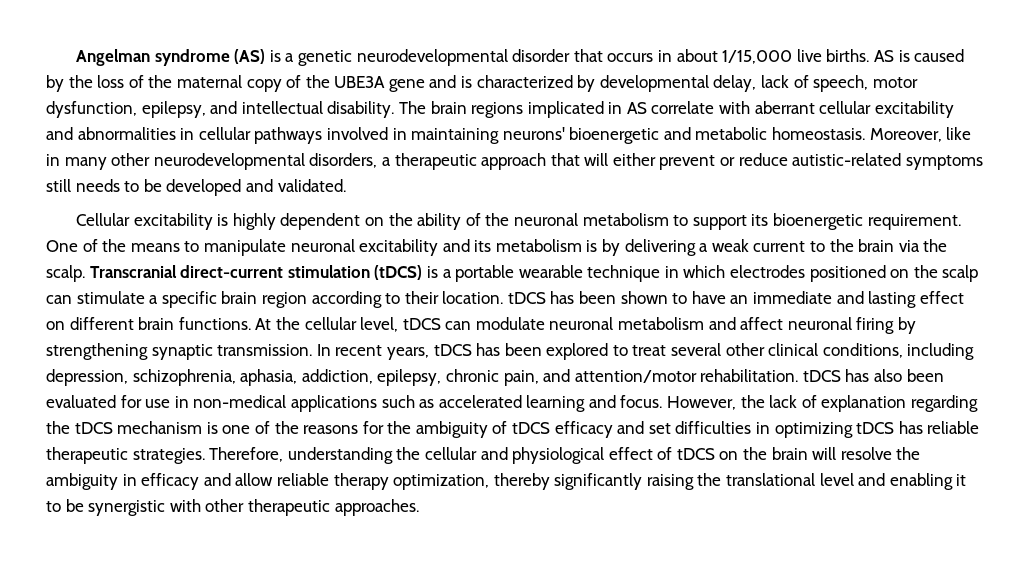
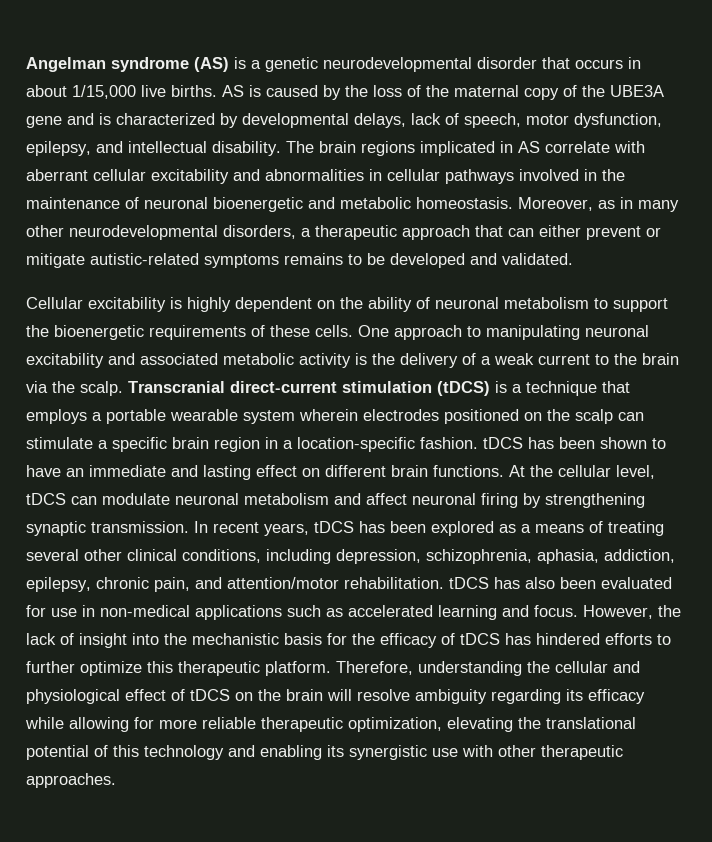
[713,75,757,92] delay, -> [354,113,406,128] delays,
[411,127,565,144] maintaining neurons' -> [602,169,625,181] [26,197,208,209] the maintenance of neuronal
[946,127,972,140] like -> [598,200,615,209] as
[584,153,609,166] will -> [508,228,534,237] can
[738,153,788,166] reduce -> [26,253,85,268] mitigate
[46,179,120,192] still needs -> [284,253,343,265] remains
[485,213,510,226] the -> (430, 303) none
[751,213,961,230] [46,239,696,256] its bioenergetic requirement. One of the means to manipulate neuronal excitability and its metabolism is by delivering -> [26,325,649,340] [26,353,476,368] the bioenergetic requirements of these cells. One approach to manipulating neuronal excitability and associated metabolic activity is the delivery of
[455,265,726,282] portable wearable technique in which -> [526,381,630,396] [26,409,358,424] technique that employs a portable wearable system wherein
[311,291,504,308] according to their location. -> [265,437,478,452] in a location-specific fashion.
[612,345,667,356] to treat -> [499,521,664,536] as a means of treating
[821,395,979,412] [46,421,359,434] explanation regarding the tDCS mechanism is one of the reasons -> [79,633,322,648] insight into the mechanistic basis
[415,421,980,438] [46,447,205,464] ambiguity of tDCS efficacy and set difficulties in optimizing tDCS has reliable therapeutic strategies. -> [380,633,671,648] [26,661,331,676] efficacy of tDCS has hindered efforts to further optimize this therapeutic platform.
[896,447,921,460] [46,473,967,490] [46,499,166,516] the ambiguity in efficacy and allow reliable therapy optimization, thereby significantly raising the translational level and enabling it to be synergistic -> [415,689,645,704] [25,717,636,732] [26,745,458,760] ambiguity regarding its efficacy while allowing for more reliable therapeutic optimization, elevating the translational potential of this technology and enabling its synergistic use

